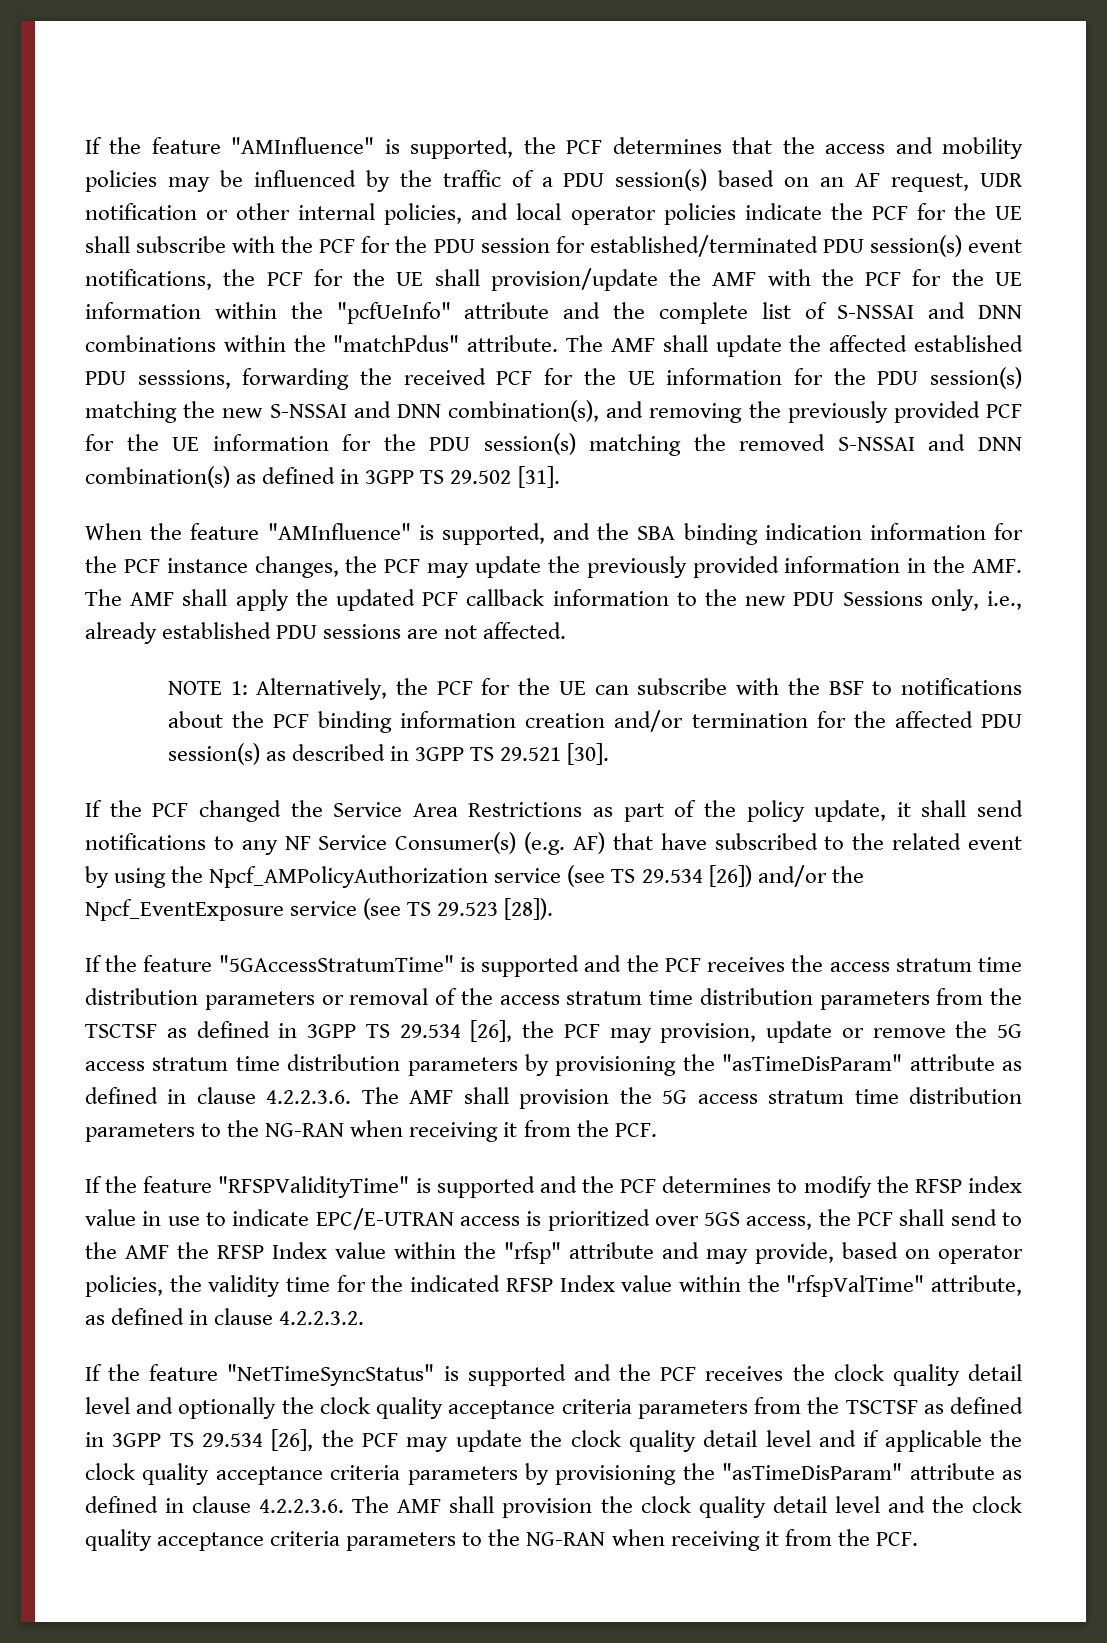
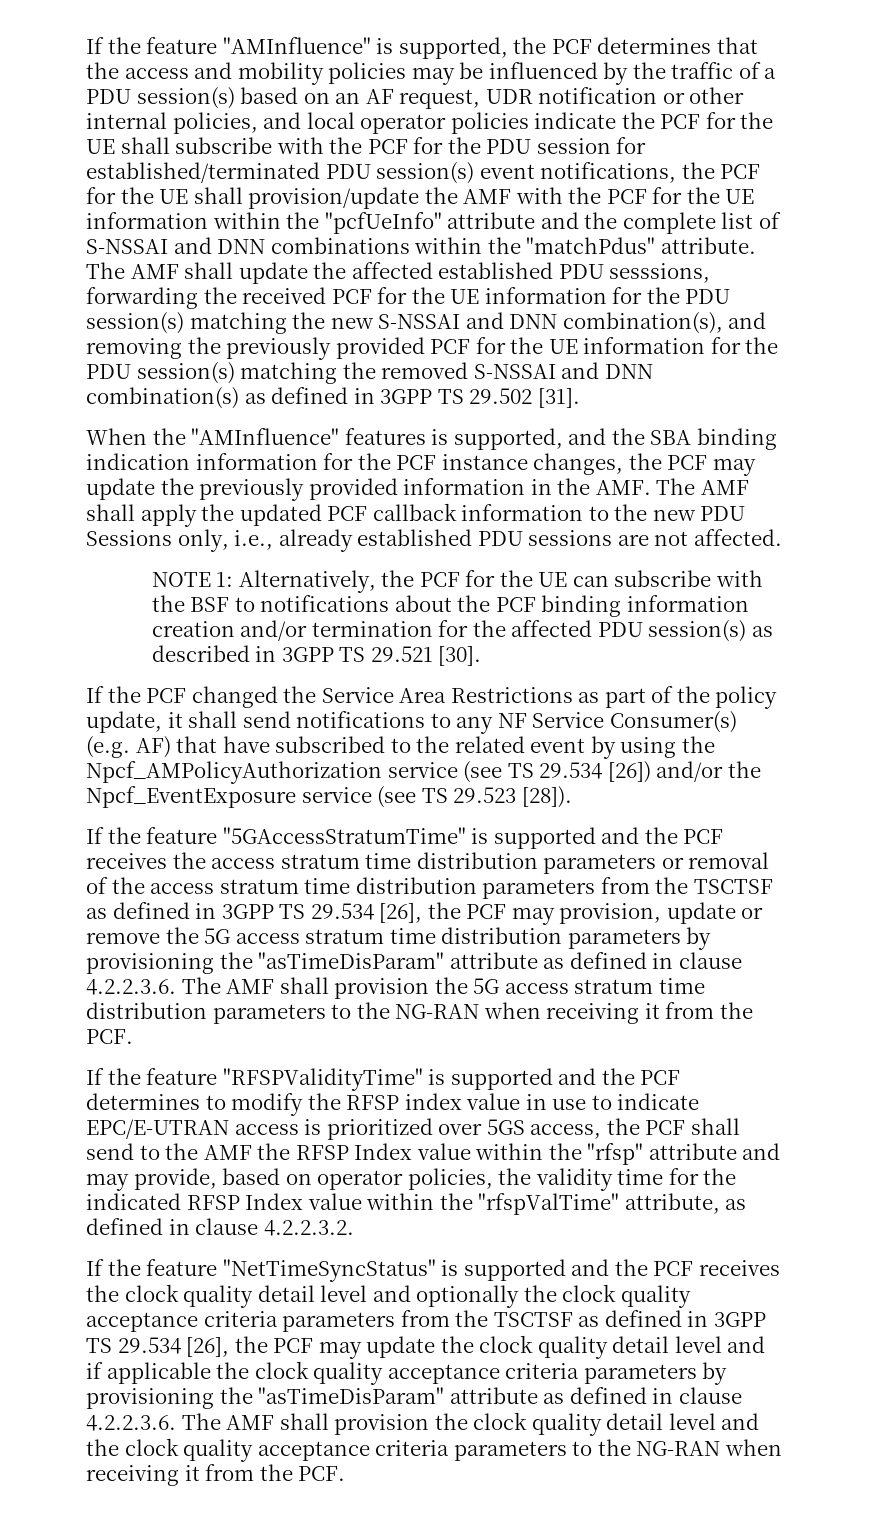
[190,523,411,540] feature "AMInfluence" -> [191,428,426,445] "AMInfluence" features

